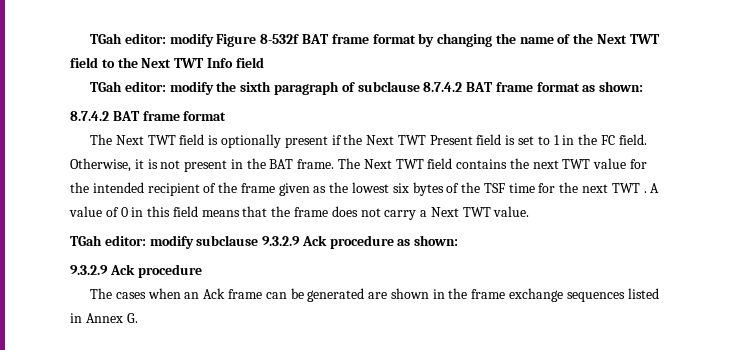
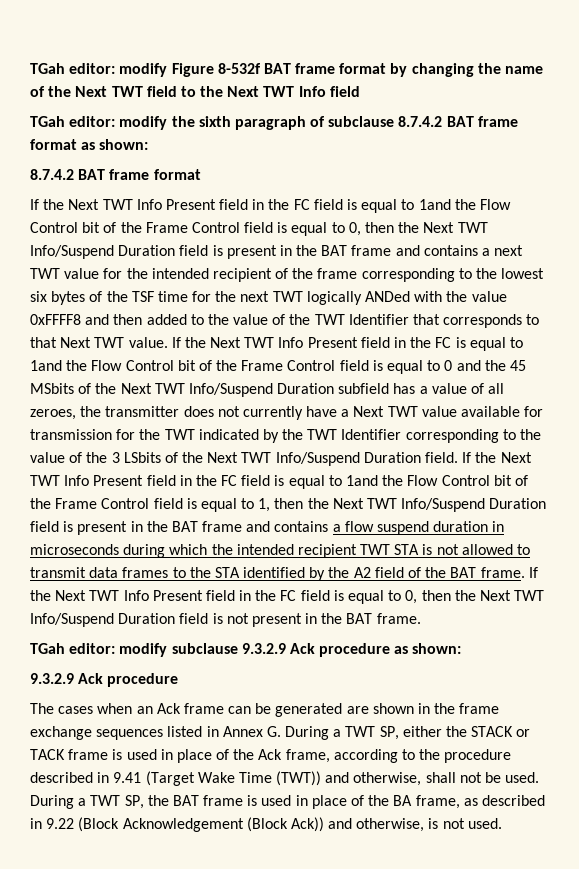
[90,134,647,148] [70,158,529,172] The Next TWT field is optionally present if the Next TWT Present field is set to 1 in the FC field. Otherwise, it is not present in the BAT frame. The Next TWT field contains the -> [30,199,511,213] [30,222,488,236] [30,245,491,259] If the Next TWT Info Present field in the FC field is equal to 1and the Flow Control bit of the Frame Control field is equal to 0, then the Next TWT Info/Suspend Duration field is present in the BAT frame and contains a
[278,183,327,196] given as -> [361,268,472,282] corresponding to
[643,183,660,193] [69,206,530,220] . A value of 0 in this field means that the frame does not carry a Next TWT value. -> [306,291,507,305] [30,314,540,328] [30,337,523,351] [30,360,526,374] [30,383,505,397] [30,406,544,420] [30,429,542,443] [30,452,532,466] [30,475,528,489] [30,498,547,512] [30,521,505,535] [30,544,531,558] [30,567,538,581] [30,590,545,604] [30,613,421,627] logically ANDed with the value 0xFFFF8 and then added to the value of the TWT Identifier that corresponds to that Next TWT value. If the Next TWT Info Present field in the FC is equal to 1and the Flow Control bit of the Frame Control field is equal to 0 and the 45 MSbits of the Next TWT Info/Suspend Duration subfield has a value of all zeroes, the transmitter does not currently have a Next TWT value available for transmission for the TWT indicated by the TWT Identifier corresponding to the value of the 3 LSbits of the Next TWT Info/Suspend Duration field. If the Next TWT Info Present field in the FC field is equal to 1and the Flow Control bit of the Frame Control field is equal to 1, then the Next TWT Info/Suspend Duration field is present in the BAT frame and contains a flow suspend duration in microseconds during which the intended recipient TWT STA is not allowed to transmit data frames to the STA identified by the A2 field of the BAT frame. If the Next TWT Info Present field in the FC field is equal to 0, then the Next TWT Info/Suspend Duration field is not present in the BAT frame.
(138, 318) none -> [285,726,531,740] [30,749,512,763] [30,771,540,786] [30,795,545,809] [30,817,502,832] During a TWT SP, either the STACK or TACK frame is used in place of the Ack frame, according to the procedure described in 9.41 (Target Wake Time (TWT)) and otherwise, shall not be used. During a TWT SP, the BAT frame is used in place of the BA frame, as described in 9.22 (Block Acknowledgement (Block Ack)) and otherwise, is not used.

